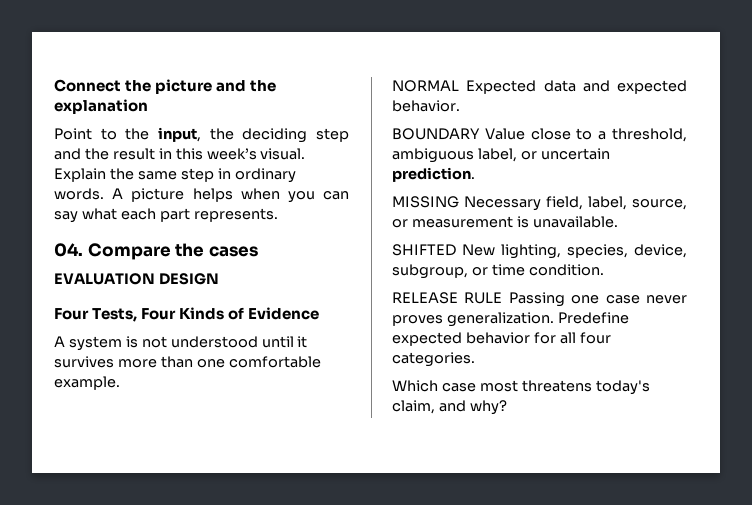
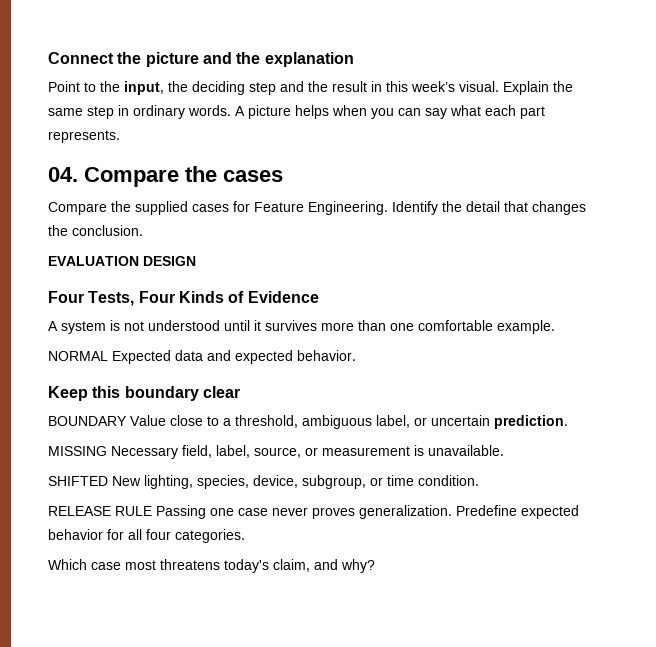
(258, 251) none -> [48,201,586,215] [48,225,143,236] // Compare the supplied cases for Feature Engineering. Identify the detail that changes the conclusion.
(460, 106) none -> [48,386,240,401] // Keep this boundary clear

